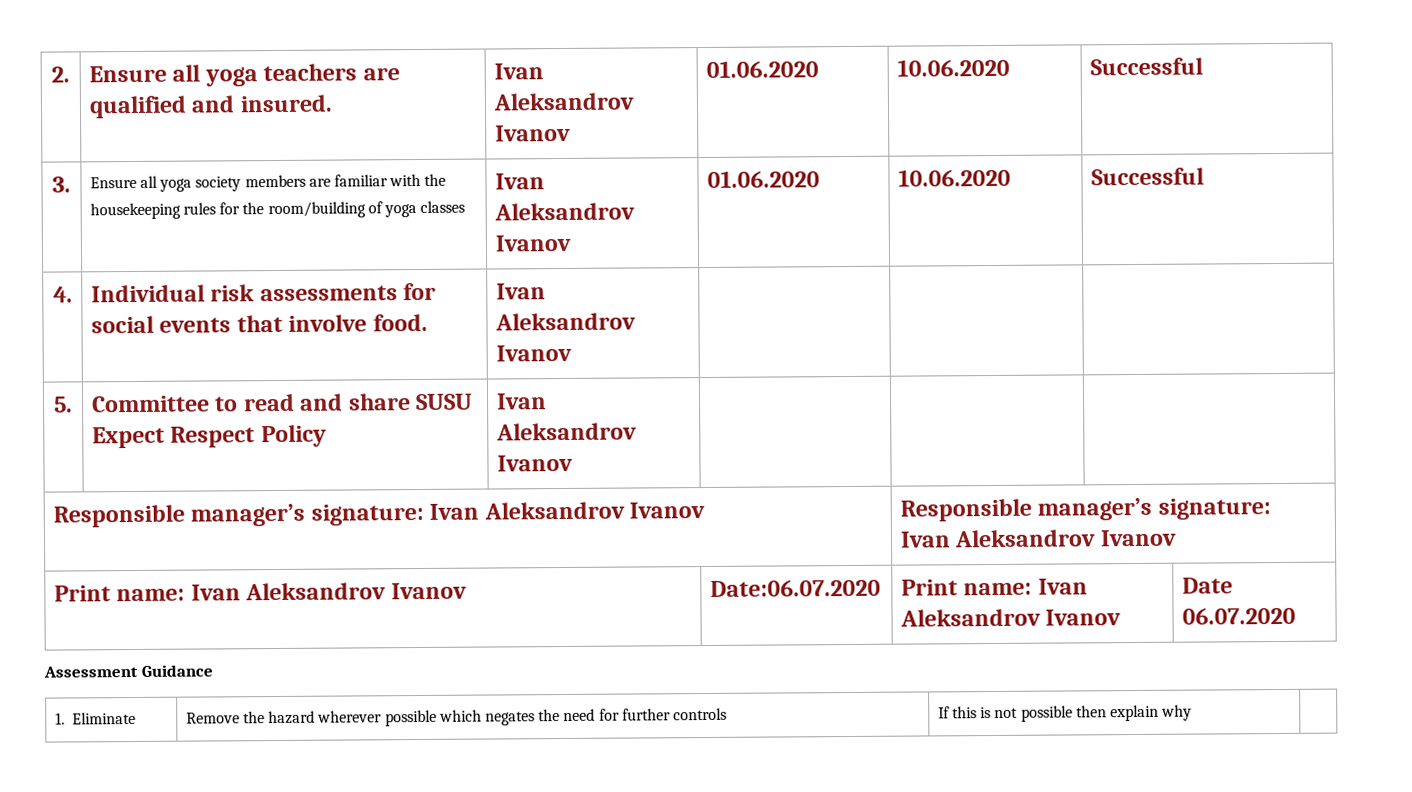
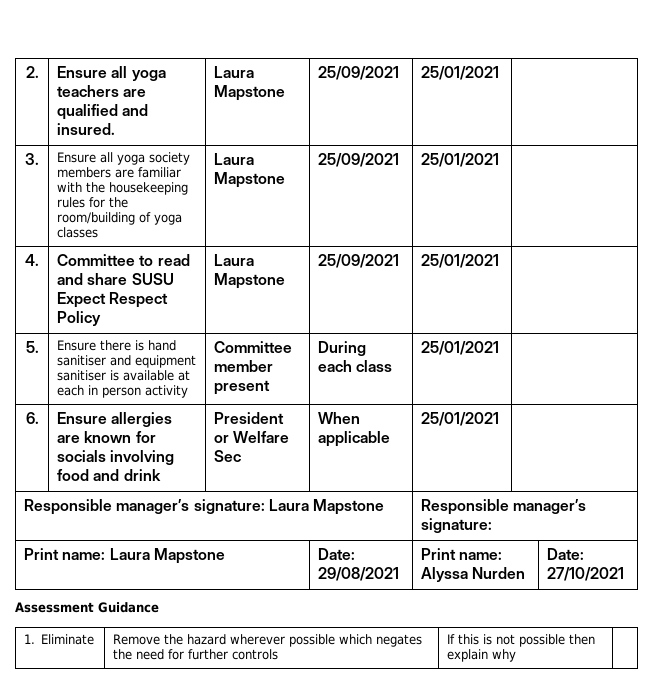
[493,63,544,80] [492,92,634,111] [494,124,571,142] [705,60,819,78] [896,58,1010,77] [1089,57,1203,76] Ivan Aleksandrov Ivanov | 01.06.2020 | 10.06.2020 | Successful -> [214,66,255,78] [214,85,286,101] [318,66,400,80] [421,66,500,80] Laura Mapstone | 25/09/2021 | 25/01/2021 |
[494,173,545,190] [493,202,635,221] [494,234,571,252] [706,170,820,188] [897,168,1011,187] [1090,167,1204,186] [52,286,73,303] [90,282,437,303] [90,313,428,334] [495,283,546,300] [494,312,636,331] [495,344,572,362] [53,396,73,413] Ivan Aleksandrov Ivanov | 01.06.2020 | 10.06.2020 | Successful // 4. | Individual risk assessments for social events that involve food. | Ivan Aleksandrov Ivanov | | | // 5. -> [214,153,255,165] [214,172,286,188] [318,153,400,167] [421,153,500,167] [25,254,39,266] Laura Mapstone | 25/09/2021 | 25/01/2021 | // 4.
[495,393,547,410] [495,422,637,441] [496,454,573,472] [52,501,706,528] [899,497,1271,522] [899,529,1177,548] [53,582,467,602] [709,578,881,597] [900,578,1088,596] [899,608,1122,627] [1181,577,1233,594] [1181,606,1296,625] Ivan Aleksandrov Ivanov | | | // Responsible manager’s signature: Ivan Aleksandrov Ivanov | Responsible manager’s signature: Ivan Aleksandrov Ivanov // Print name: Ivan Aleksandrov Ivanov | Date:06.07.2020 | Print name: Ivan Aleksandrov Ivanov | Date 06.07.2020 -> [214,254,255,266] [214,273,286,289] [318,254,400,268] [421,254,500,268] [25,341,39,353] [57,340,177,351] [57,355,197,368] [57,370,191,381] [57,385,189,398] [214,341,293,353] [214,360,274,372] [214,380,271,395] [318,341,367,356] [318,360,393,372] [421,341,500,355] [25,412,39,424] [57,412,173,427] [57,431,156,443] [57,450,175,465] [57,469,161,481] [214,412,285,424] [214,431,290,443] [214,450,242,462] [318,412,361,424] [318,431,391,447] [421,412,500,426] [24,499,384,515] [421,499,587,515] [421,518,493,533] [24,548,225,564] [318,548,356,560] [318,567,400,581] [421,548,503,560] [421,567,526,582] [547,548,585,560] [547,567,625,581] Laura Mapstone | 25/09/2021 | 25/01/2021 | // 5. | Ensure there is hand sanitiser and equipment sanitiser is available at each in person activity | Committee member present | During each class | 25/01/2021 | // 6. | Ensure allergies are known for socials involving food and drink | President or Welfare Sec | When applicable | 25/01/2021 | // Responsible manager’s signature: Laura Mapstone | Responsible manager’s signature: // Print name: Laura Mapstone | Date: 29/08/2021 | Print name: Alyssa Nurden | Date: 27/10/2021

